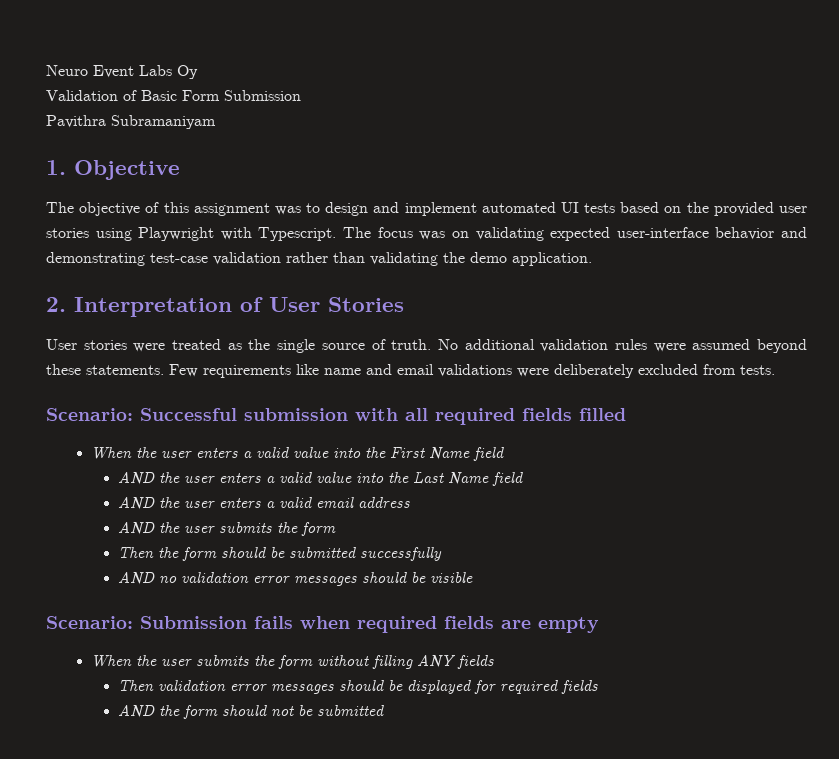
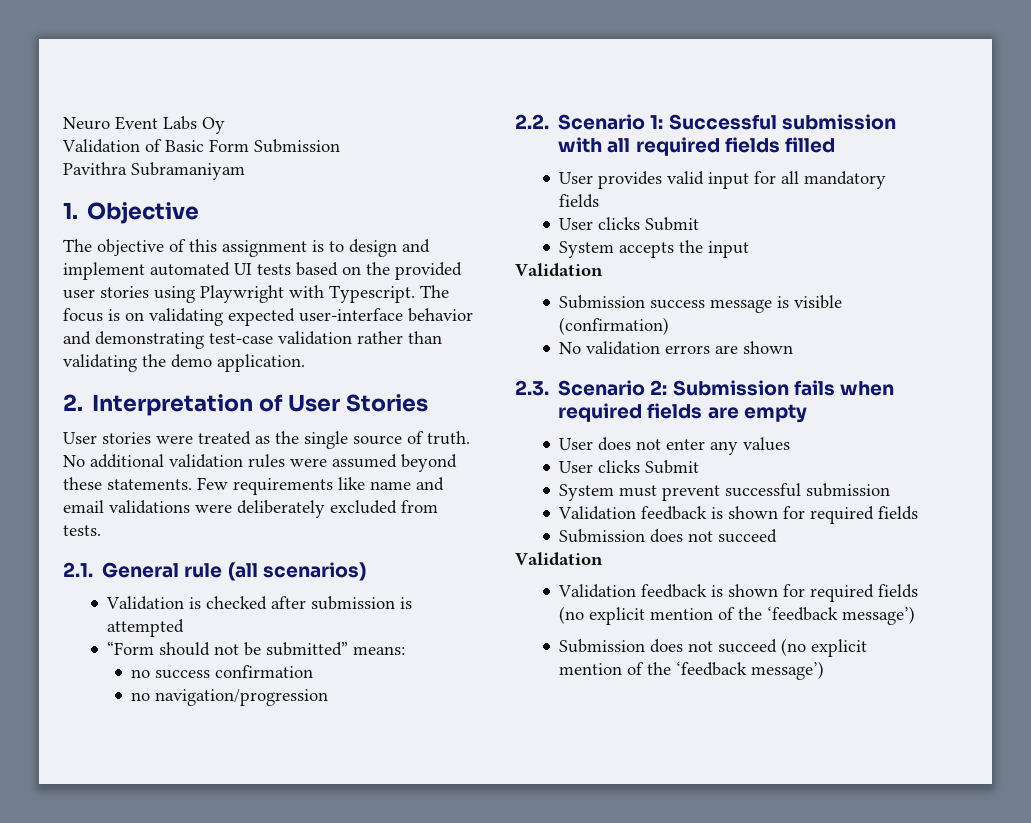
[274,206,301,215] was -> [312,240,324,252] is
[419,231,446,240] was -> [108,309,120,321] is
[46,408,133,421] Scenario: -> [63,562,366,581] [106,596,413,610] [107,619,185,637] [107,641,406,656] [131,665,314,679] [131,689,329,706] [515,114,664,130] 2.1. General rule (all scenarios) // Validation is checked after submission is attempted // “Form should not be submitted” means: // no success confirmation // no navigation/progression // 2.2. Scenario 1:
[90,447,504,461] [118,471,524,486] [118,496,411,510] [118,521,337,536] [118,547,443,561] [118,571,474,586] [46,616,133,629] When the user enters a valid value into the First Name field // AND the user enters a valid value into the Last Name field // AND the user enters a valid email address // AND the user submits the form // Then the form should be submitted successfully // AND no validation error messages should be visible // Scenario: -> [559,171,887,189] [559,194,600,208] [559,217,700,231] [559,240,750,258] [515,263,603,277] [559,295,843,313] [559,317,670,335] [559,341,794,355] [515,380,668,396] User provides valid input for all mandatory fields // User clicks Submit // System accepts the input // Validation // Submission success message is visible (confirmation) // No validation errors are shown // 2.3. Scenario 2:
[90,654,494,669] [118,680,599,694] [118,704,385,719] When the user submits the form without filling ANY fields // Then validation error messages should be displayed for required fields // AND the form should not be submitted -> [559,437,791,455] [559,460,700,474] [559,483,891,501] [558,506,919,524] [559,529,778,543] [515,552,603,566] [558,584,919,602] [559,606,916,625] [559,638,868,657] [559,661,825,680] User does not enter any values // User clicks Submit // System must prevent successful submission // Validation feedback is shown for required fields // Submission does not succeed // Validation // Validation feedback is shown for required fields (no explicit mention of the ‘feedback message’) // Submission does not succeed (no explicit mention of the ‘feedback message’)

